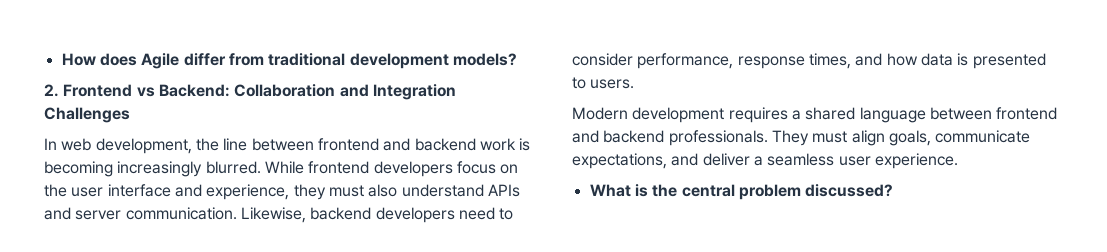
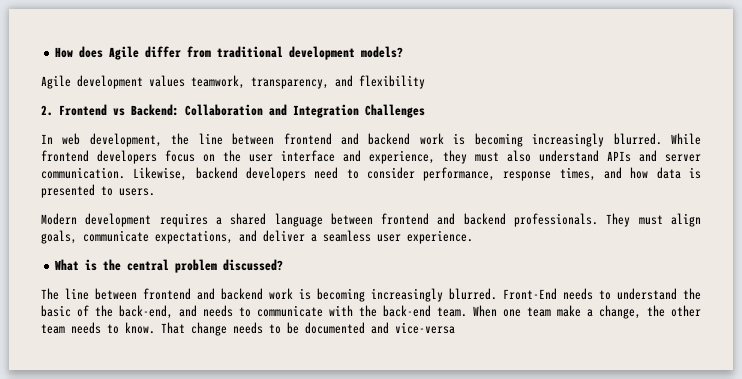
(517, 59) none -> [41,75,425,89] // Agile development values teamwork, transparency, and flexibility
(894, 190) none -> [41,288,701,302] [41,305,701,319] [41,322,455,336] // The line between frontend and backend work is becoming increasingly blurred. Front-End needs to understand the basic of the back-end, and needs to communicate with the back-end team. When one team make a change, the other team needs to know. That change needs to be documented and vice-versa

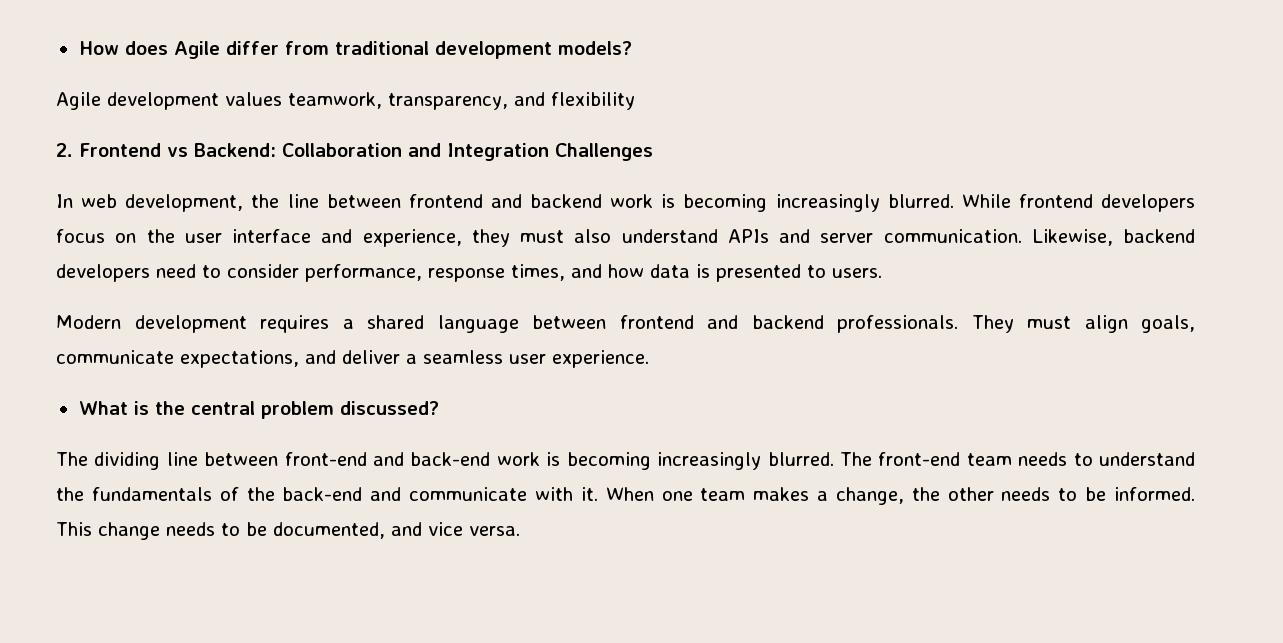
[65,288,557,302] line between frontend and backend work is becoming increasingly blurred. Front-End -> [94,452,1012,470] dividing line between front-end and back-end work is becoming increasingly blurred. The front-end team
[41,305,71,317] basic -> [91,487,212,501] fundamentals
[119,305,467,319] back-end, and needs to communicate with the back-end team. -> [282,487,598,501] back-end and communicate with it.
[557,305,581,317] make -> [753,487,810,501] makes
[41,322,185,334] team needs to know. That -> [1001,487,1196,501] [56,522,92,536] needs to be informed. This
[305,322,455,334] documented and vice-versa -> [273,522,520,539] documented, and vice versa.

